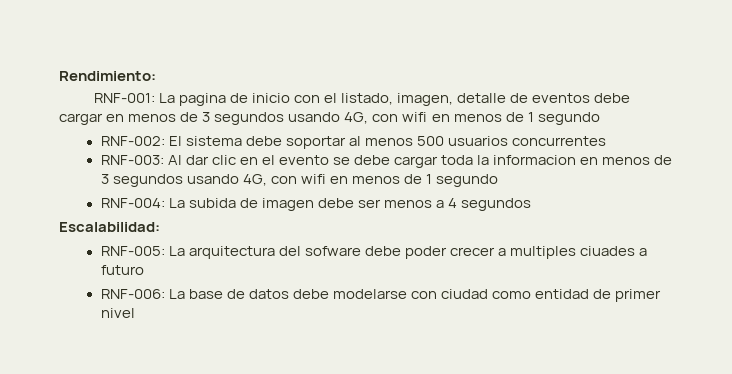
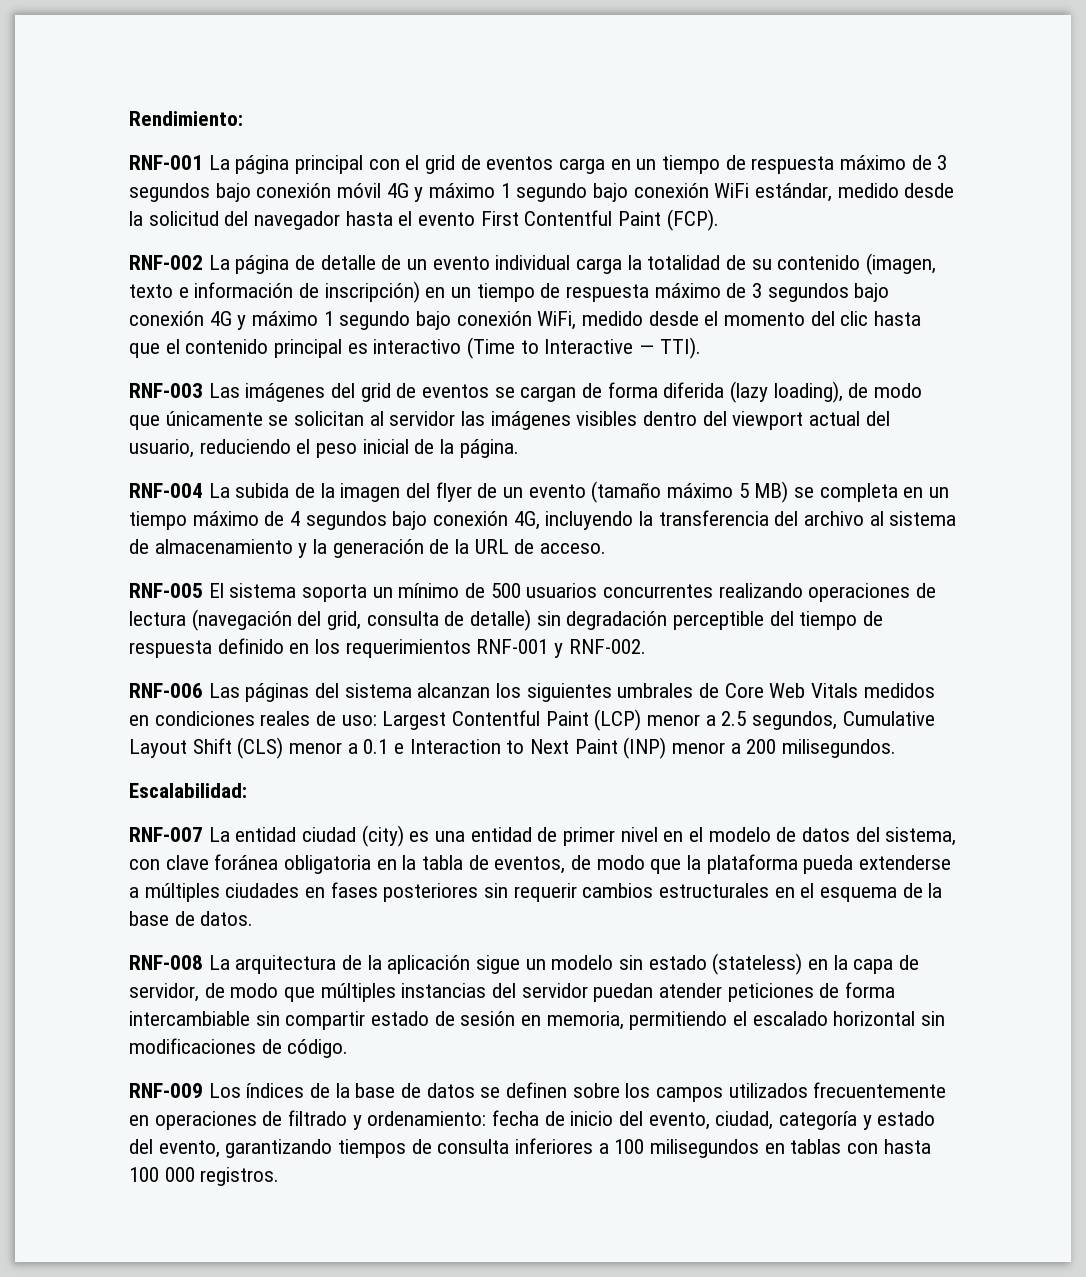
[93,93,631,106] [59,112,600,125] [100,136,606,149] [100,155,673,168] [100,174,499,187] [100,198,532,211] [59,222,160,232] [100,246,648,259] [100,265,144,275] [100,289,662,302] [100,308,135,318] RNF-001: La pagina de inicio con el listado, imagen, detalle de eventos debe cargar en menos de 3 segundos usando 4G, con wifi en menos de 1 segundo // RNF-002: El sistema debe soportar al menos 500 usuarios concurrentes // RNF-003: Al dar clic en el evento se debe cargar toda la informacion en menos de 3 segundos usando 4G, con wifi en menos de 1 segundo // RNF-004: La subida de imagen debe ser menos a 4 segundos // Escalabilidad: // RNF-005: La arquitectura del sofware debe poder crecer a multiples ciuades a futuro // RNF-006: La base de datos debe modelarse con ciudad como entidad de primer nivel -> [129,155,948,174] [129,183,955,202] [129,209,719,231] [129,253,937,275] [129,281,890,303] [129,311,922,330] [129,337,701,359] [129,381,923,403] [129,411,890,430] [129,439,519,458] [129,481,950,503] [129,510,957,530] [129,539,607,558] [129,583,937,602] [129,609,884,631] [129,638,646,658] [129,683,935,702] [129,709,935,731] [129,737,897,759] [129,783,247,798] [129,825,957,847] [129,854,952,874] [129,882,943,902] [129,911,254,926] [129,953,920,975] [129,982,896,1002] [129,1011,946,1030] [129,1038,349,1058] [129,1082,947,1102] [129,1110,936,1130] [129,1138,931,1158] [129,1167,280,1186] RNF-001 La página principal con el grid de eventos carga en un tiempo de respuesta máximo de 3 segundos bajo conexión móvil 4G y máximo 1 segundo bajo conexión WiFi estándar, medido desde la solicitud del navegador hasta el evento First Contentful Paint (FCP). // RNF-002 La página de detalle de un evento individual carga la totalidad de su contenido (imagen, texto e información de inscripción) en un tiempo de respuesta máximo de 3 segundos bajo conexión 4G y máximo 1 segundo bajo conexión WiFi, medido desde el momento del clic hasta que el contenido principal es interactivo (Time to Interactive — TTI). // RNF-003 Las imágenes del grid de eventos se cargan de forma diferida (lazy loading), de modo que únicamente se solicitan al servidor las imágenes visibles dentro del viewport actual del usuario, reduciendo el peso inicial de la página. // RNF-004 La subida de la imagen del flyer de un evento (tamaño máximo 5 MB) se completa en un tiempo máximo de 4 segundos bajo conexión 4G, incluyendo la transferencia del archivo al sistema de almacenamiento y la generación de la URL de acceso. // RNF-005 El sistema soporta un mínimo de 500 usuarios concurrentes realizando operaciones de lectura (navegación del grid, consulta de detalle) sin degradación perceptible del tiempo de respuesta definido en los requerimientos RNF-001 y RNF-002. // RNF-006 Las páginas del sistema alcanzan los siguientes umbrales de Core Web Vitals medidos en condiciones reales de uso: Largest Contentful Paint (LCP) menor a 2.5 segundos, Cumulative Layout Shift (CLS) menor a 0.1 e Interaction to Next Paint (INP) menor a 200 milisegundos. // Escalabilidad: // RNF-007 La entidad ciudad (city) es una entidad de primer nivel en el modelo de datos del sistema, con clave foránea obligatoria en la tabla de eventos, de modo que la plataforma pueda extenderse a múltiples ciudades en fases posteriores sin requerir cambios estructurales en el esquema de la base de datos. // RNF-008 La arquitectura de la aplicación sigue un modelo sin estado (stateless) en la capa de servidor, de modo que múltiples instancias del servidor puedan atender peticiones de forma intercambiable sin compartir estado de sesión en memoria, permitiendo el escalado horizontal sin modificaciones de código. // RNF-009 Los índices de la base de datos se definen sobre los campos utilizados frecuentemente en operaciones de filtrado y ordenamiento: fecha de inicio del evento, ciudad, categoría y estado del evento, garantizando tiempos de consulta inferiores a 100 milisegundos en tablas con hasta 100 000 registros.

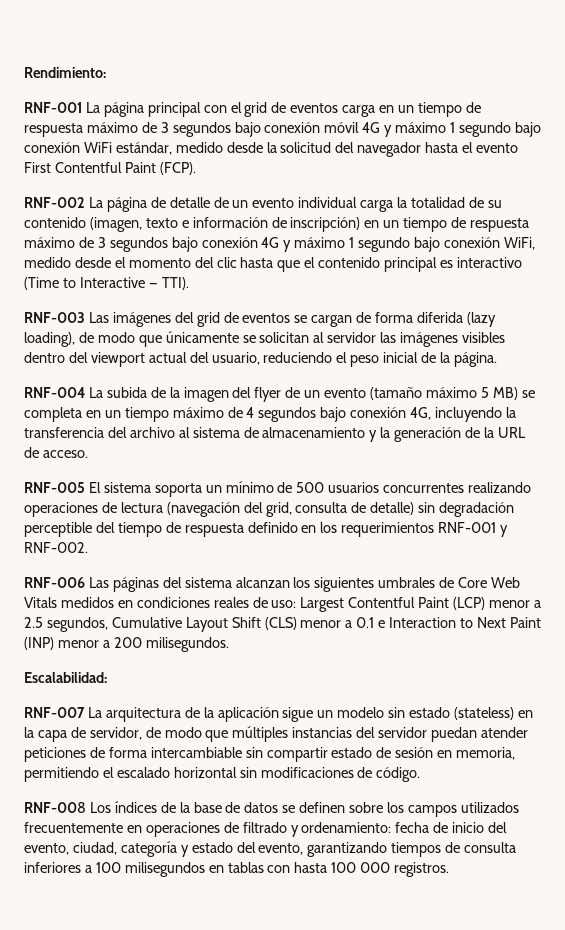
[235,825,957,847] [129,854,952,874] [129,882,943,902] [129,911,254,926] [129,955,230,970] entidad ciudad (city) es una entidad de primer nivel en el modelo de datos del sistema, con clave foránea obligatoria en la tabla de eventos, de modo que la plataforma pueda extenderse a múltiples ciudades en fases posteriores sin requerir cambios estructurales en el esquema de la base de datos. // RNF-008 La -> (102, 712) none
[129,1083,203,1098] RNF-009 -> [24,802,86,813] RNF-008

